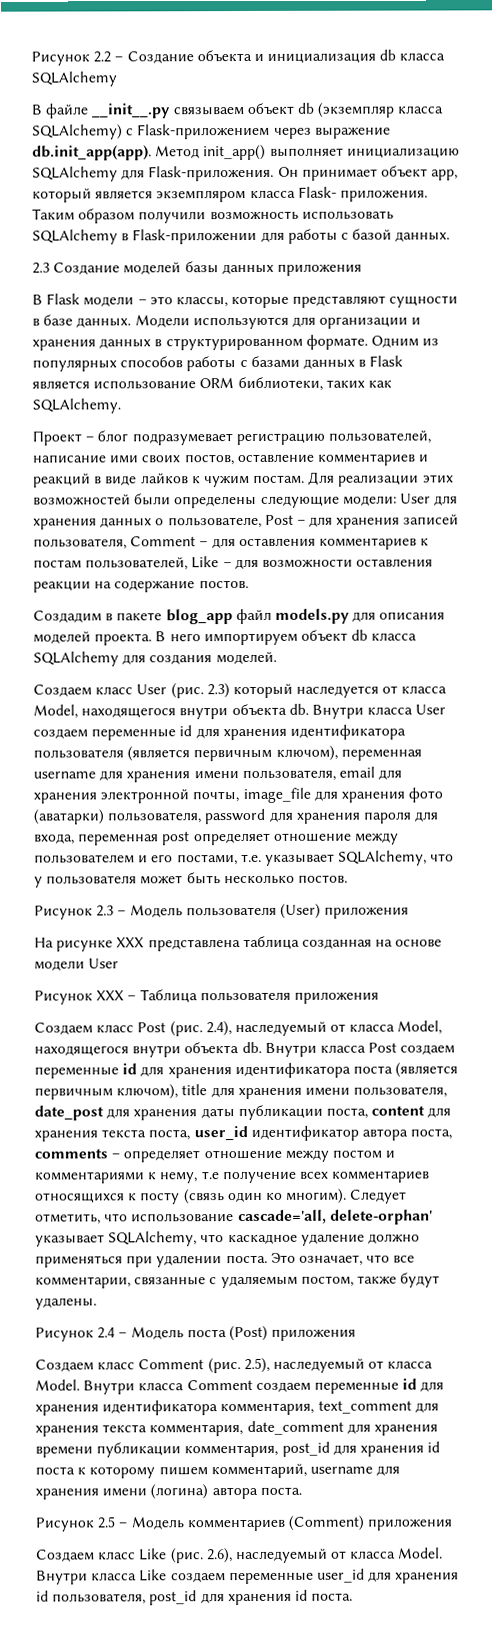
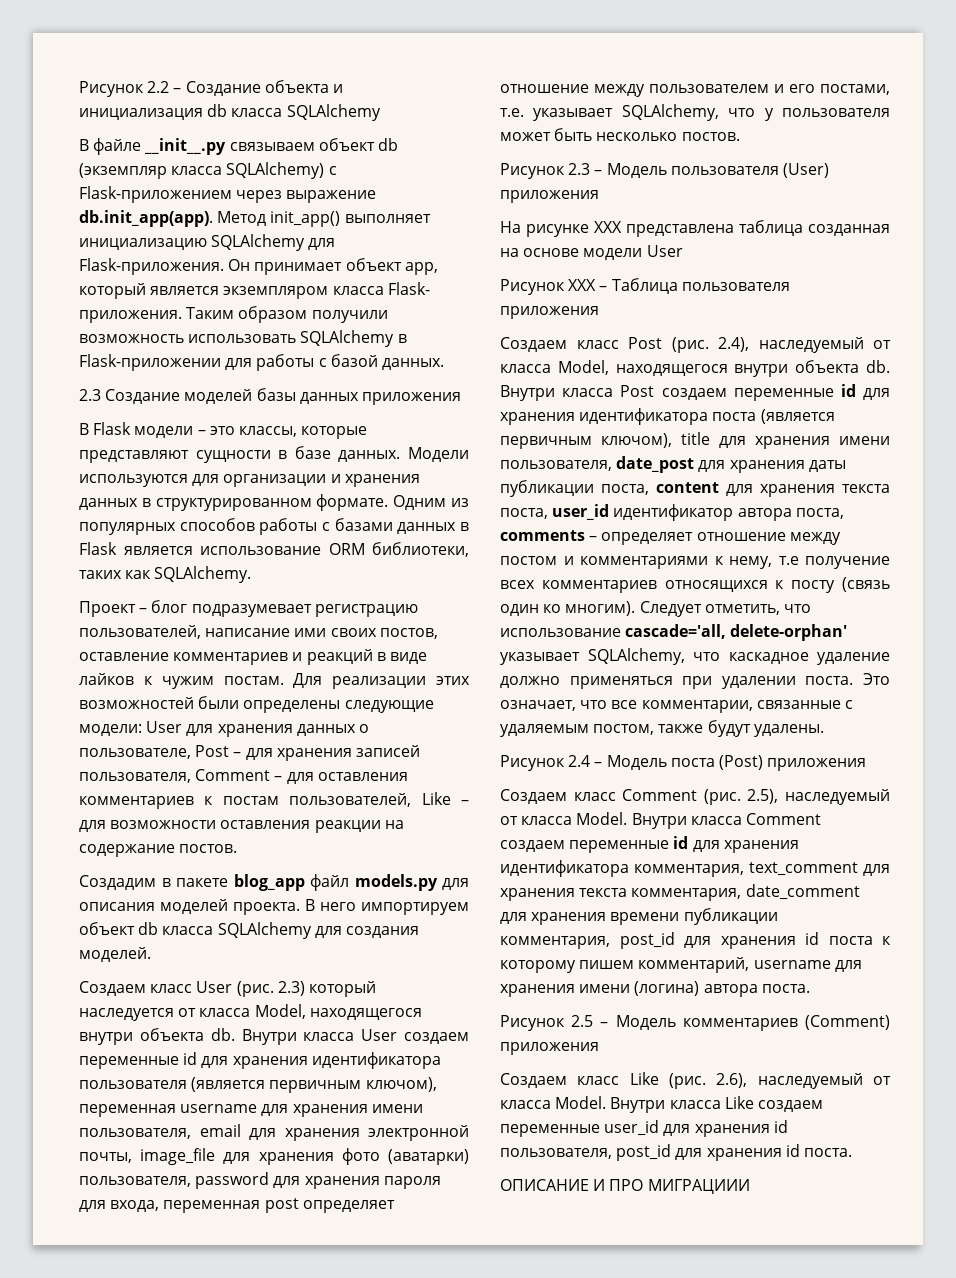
(354, 1596) none -> [500,1179,750,1194] // ОПИСАНИЕ И ПРО МИГРАЦИИИ

